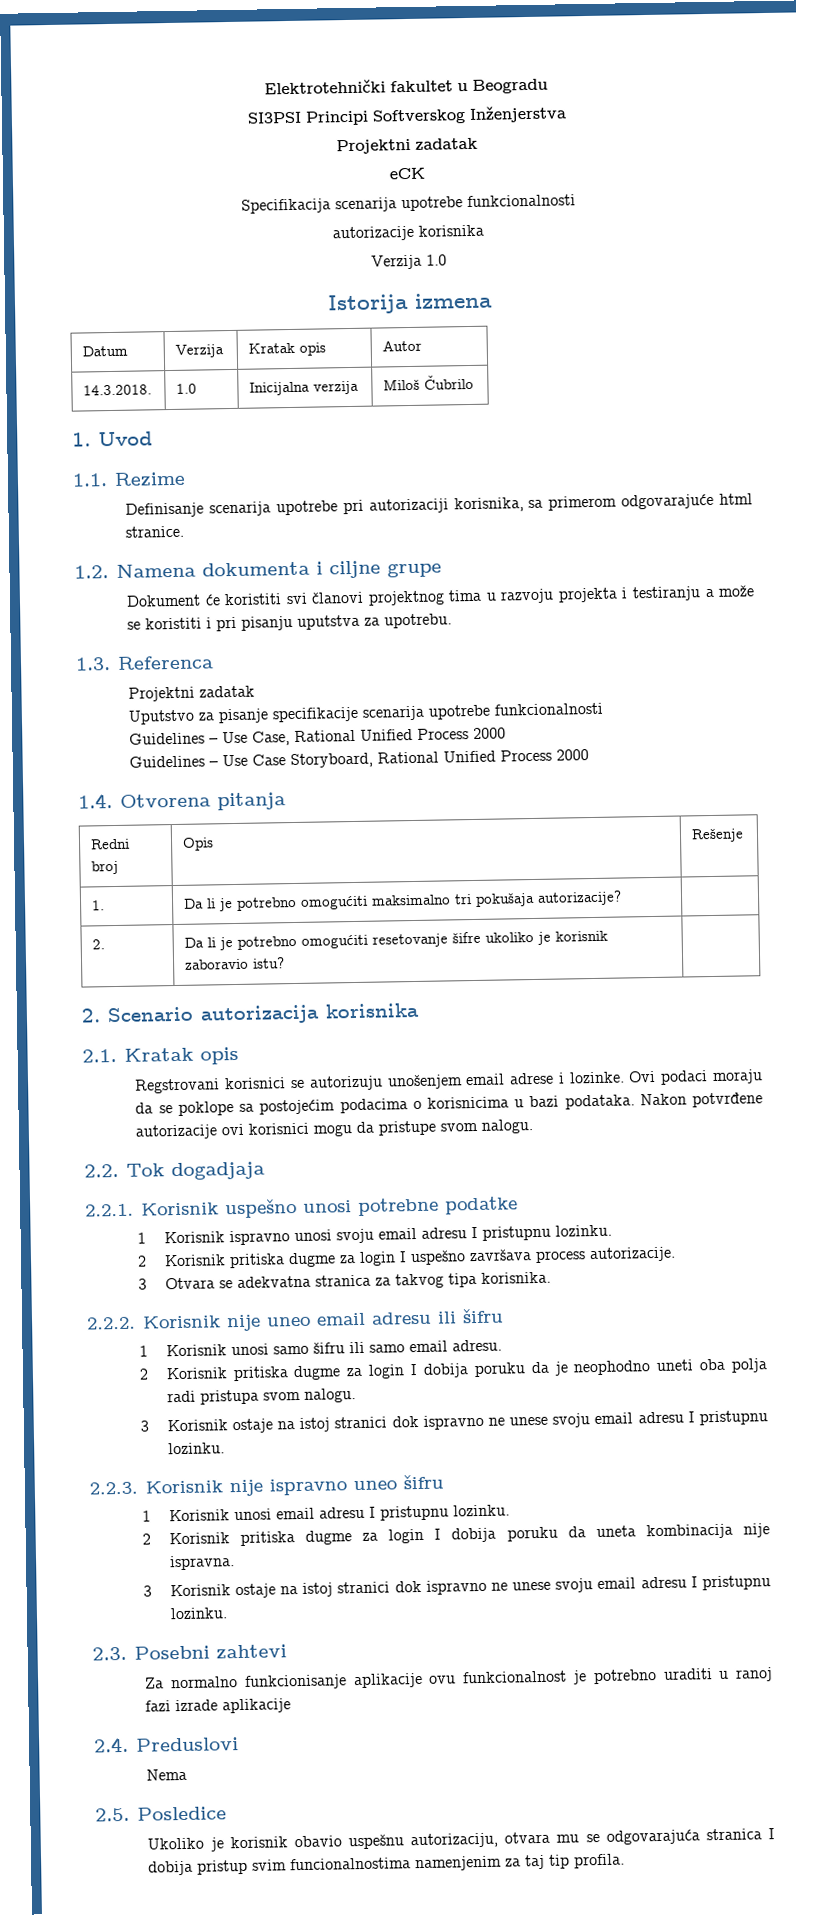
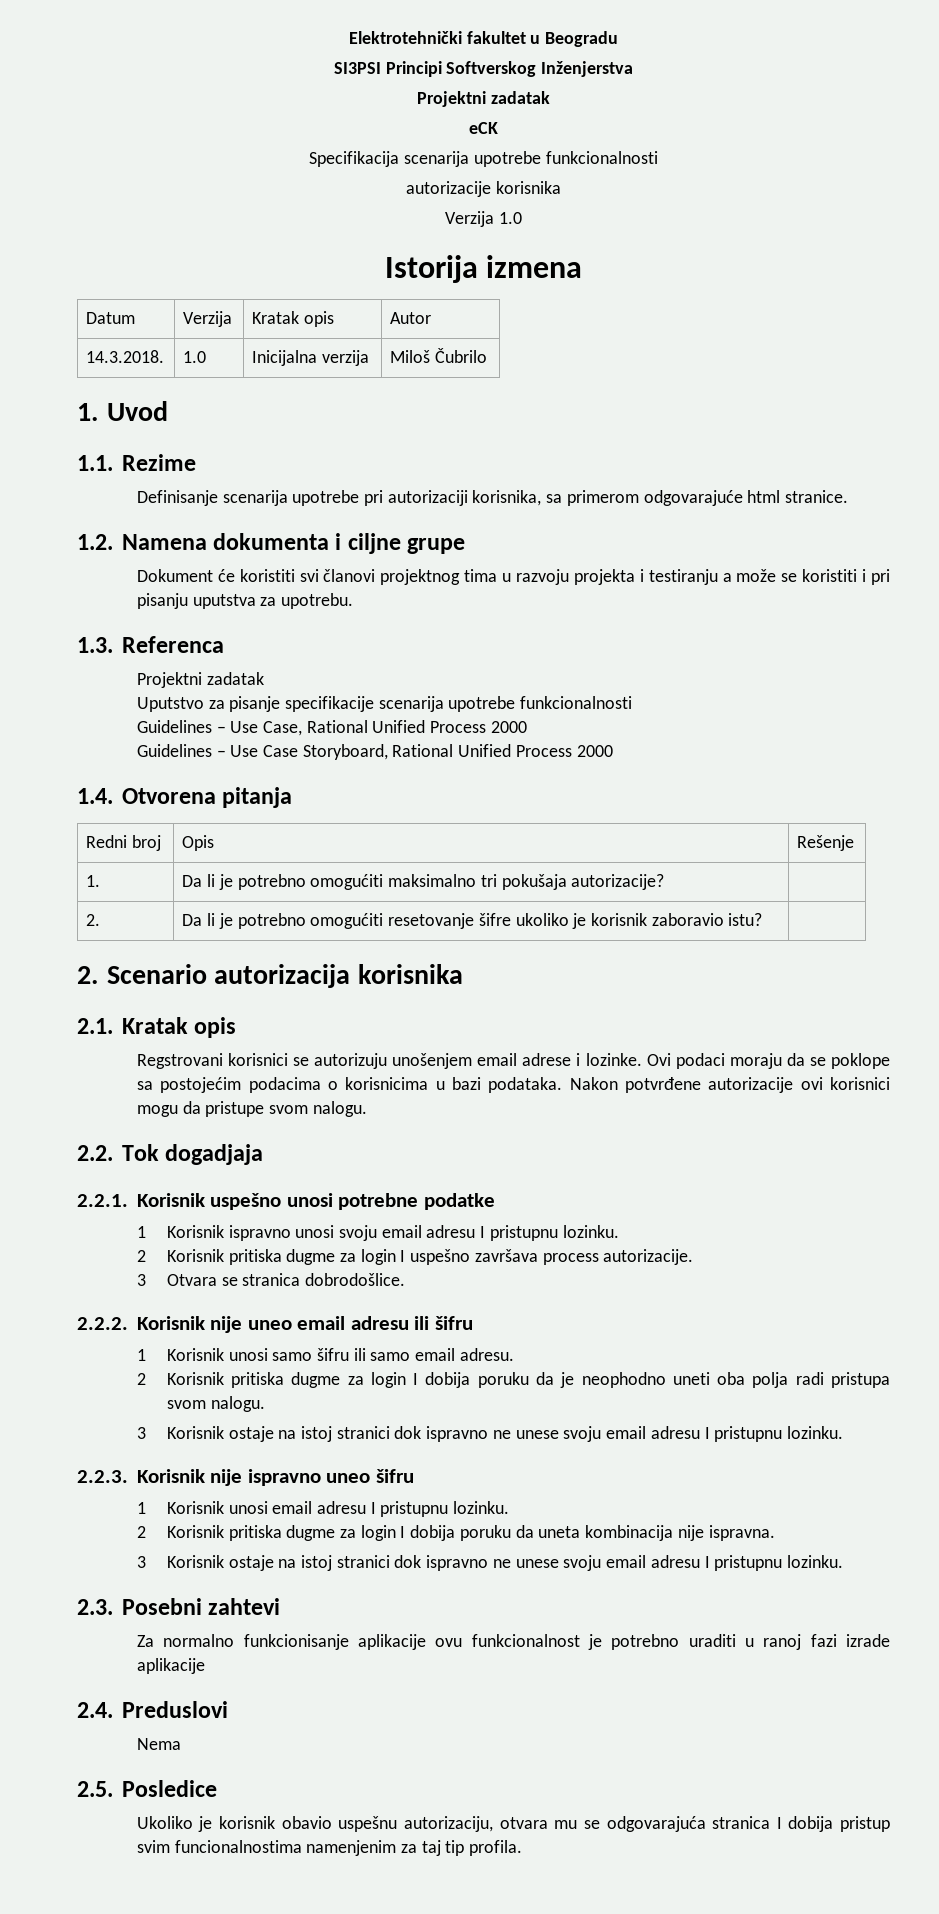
[236,1271,551,1289] adekvatna stranica za takvog tipa korisnika. -> [242,1273,405,1286] stranica dobrodošlice.

